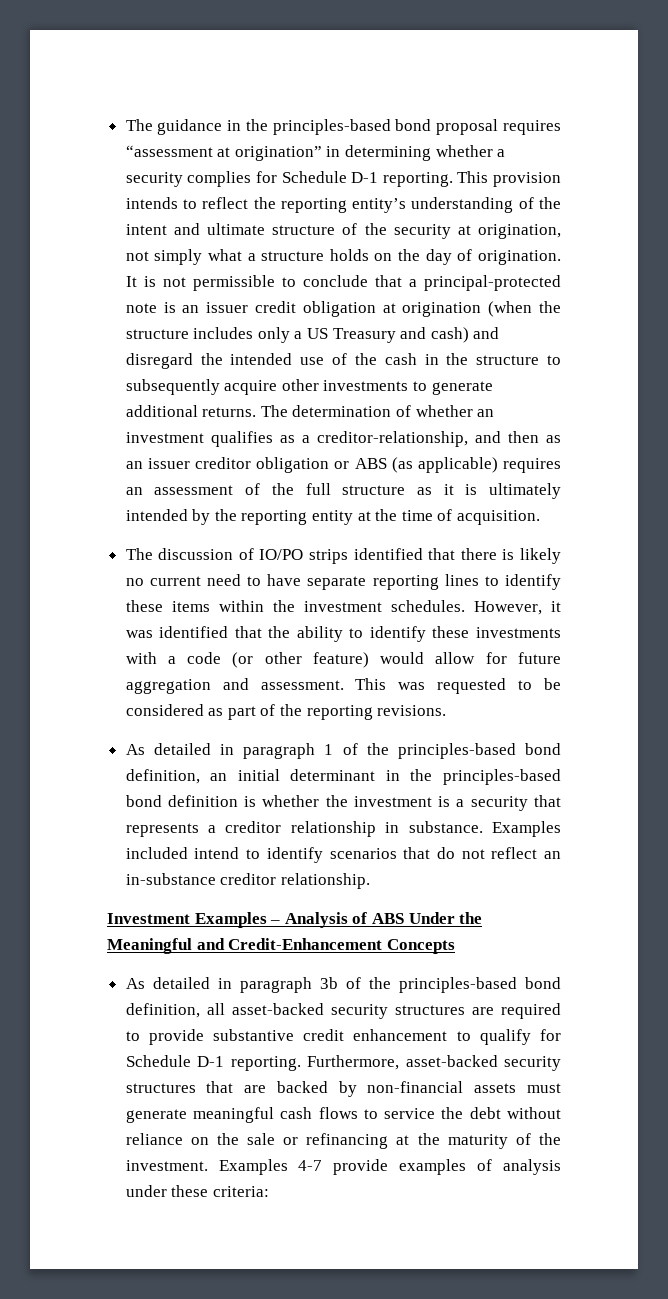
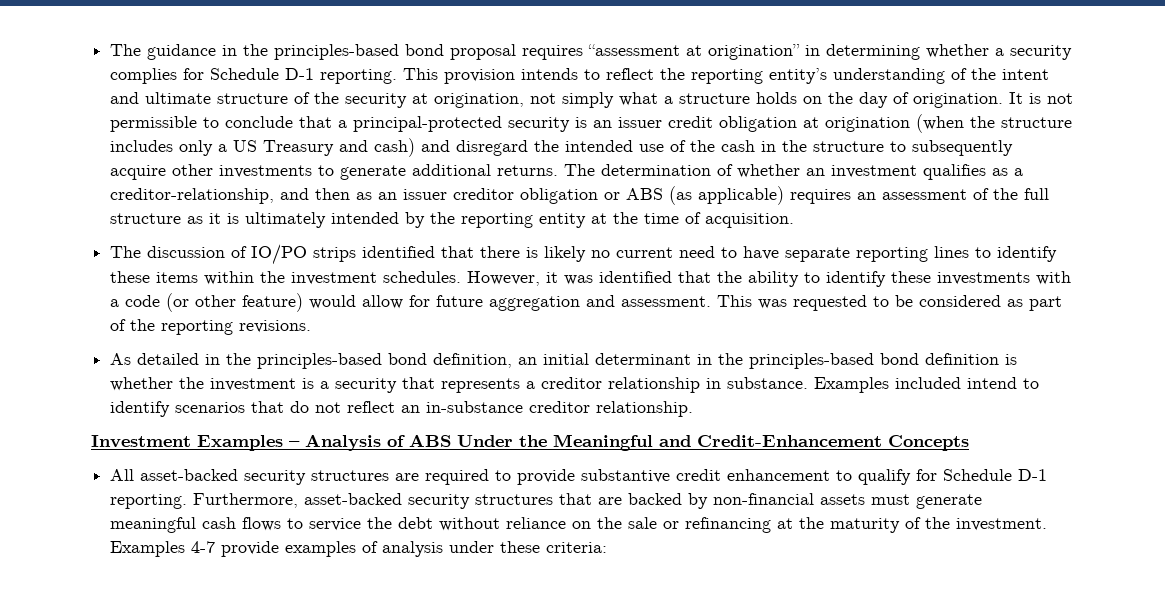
[125,303,157,313] note -> [508,117,571,132] security
[243,743,358,759] paragraph 1 of -> (221, 359) none
[125,977,561,993] [125,1003,225,1018] As detailed in paragraph 3b of the principles-based bond definition, all -> [110,469,135,481] All

